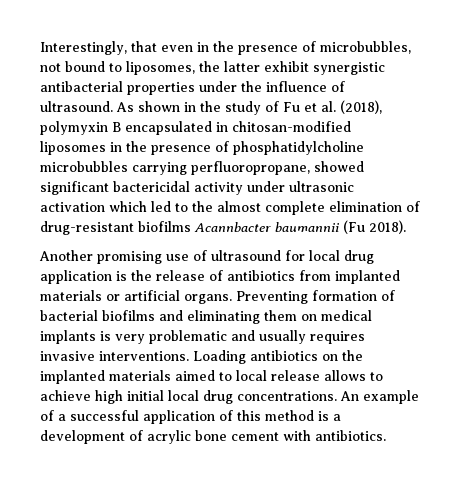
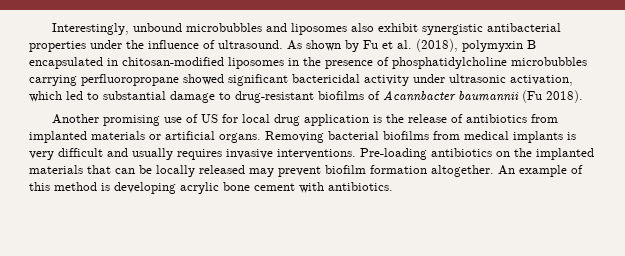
[131,41,411,55] [40,61,260,75] that even in the presence of microbubbles, not bound to liposomes, the latter -> [133,23,375,35] unbound microbubbles and liposomes also
[184,101,279,115] in the study of -> [345,40,359,52] by
[191,161,310,175] perfluoropropane, -> [81,74,179,86] perfluoropropane
[40,202,105,212] activation -> [510,75,573,86] activation,
[192,201,420,215] the almost complete elimination of -> [103,91,231,103] substantial damage to
(191, 226) none -> [368,91,380,100] of
[211,250,281,261] ultrasound -> [201,114,219,123] US
[236,290,395,304] [40,310,317,324] Preventing formation of bacterial biofilms and eliminating them on -> [265,131,460,143] Removing bacterial biofilms from
[149,330,227,344] problematic -> [58,148,103,157] difficult
[193,350,246,364] Loading -> [360,148,427,160] Pre-loading
[175,370,383,381] [40,390,419,404] [40,410,341,424] [40,430,143,444] aimed to local release allows to achieve high initial local drug concentrations. An example of a successful application of this method is a development of -> [87,165,583,177] [29,182,176,194] that can be locally released may prevent biofilm formation altogether. An example of this method is developing

